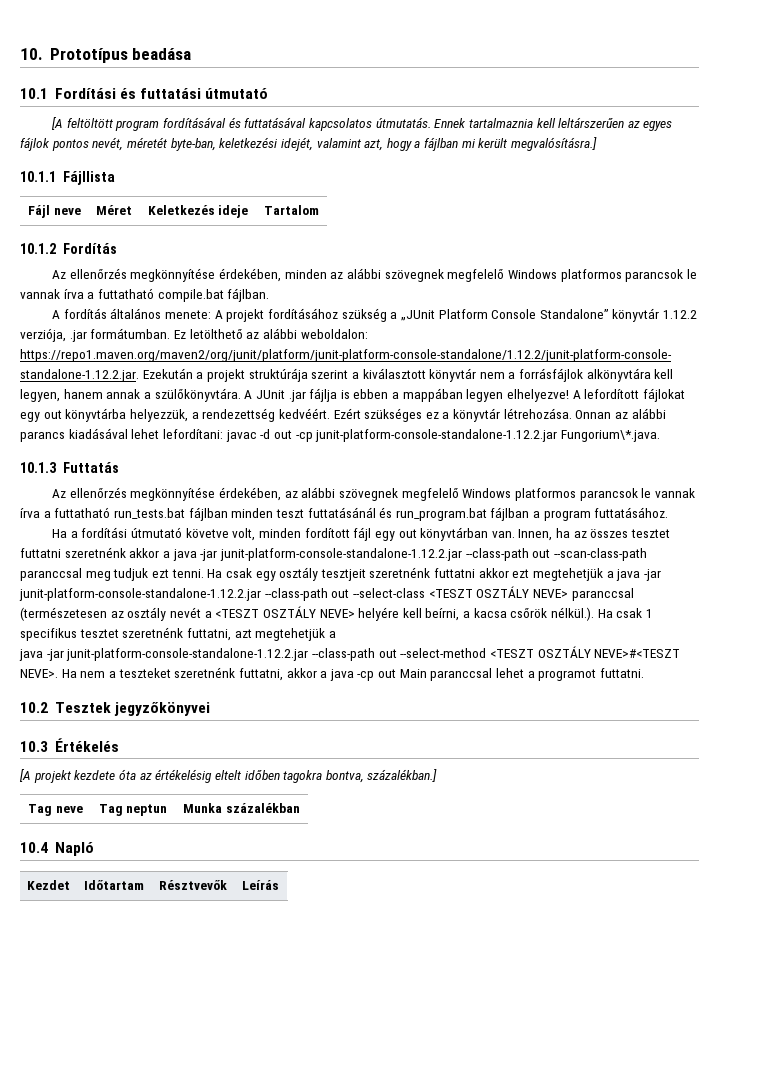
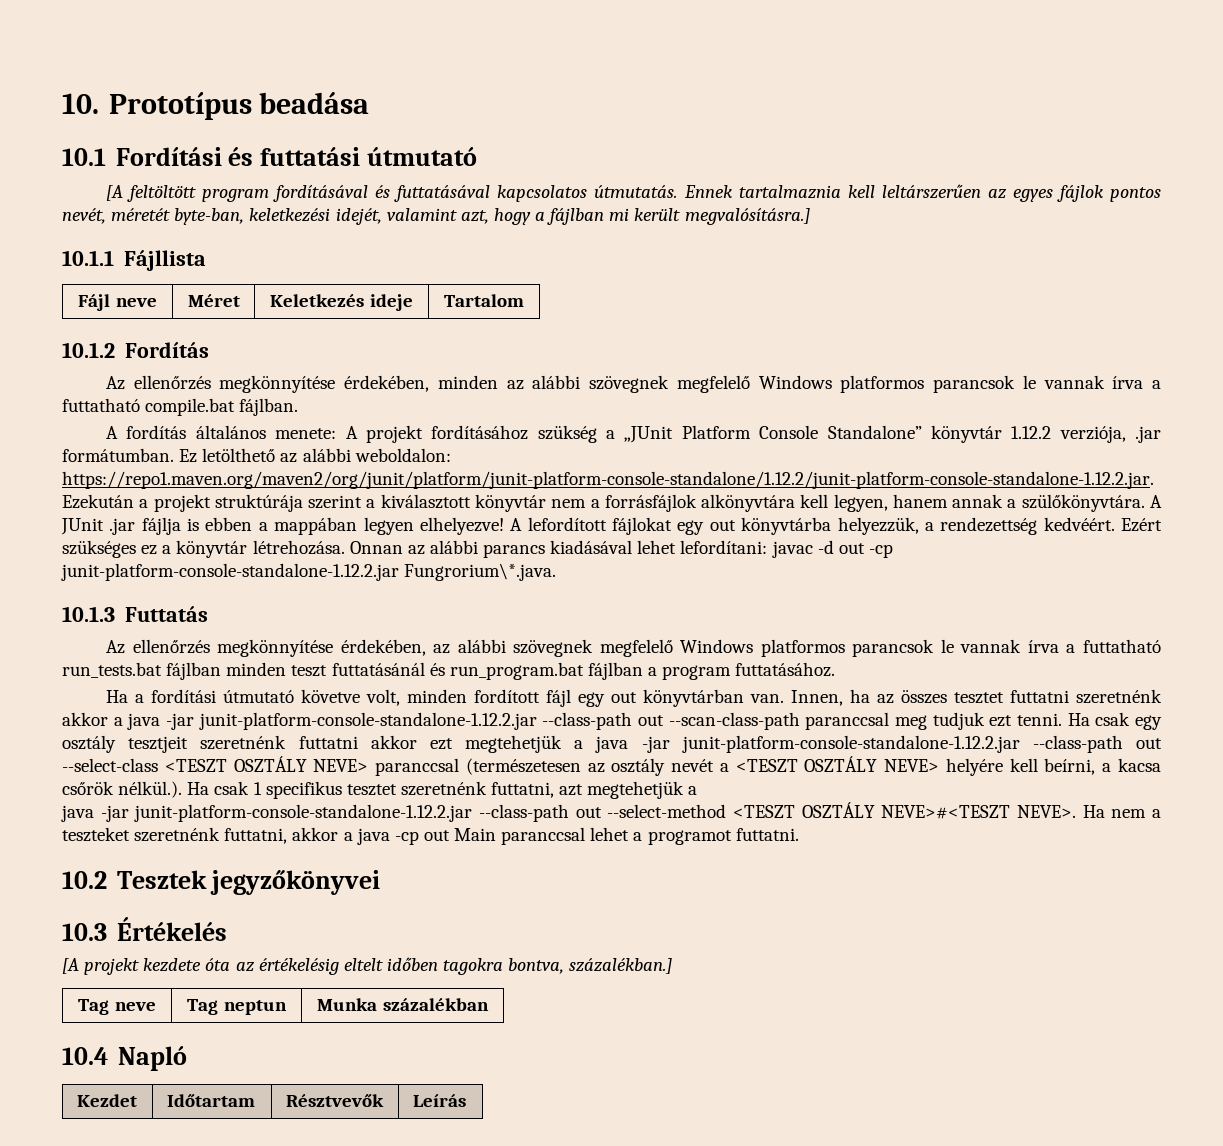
[560,430,660,442] Fungorium\*.java. -> [404,563,557,581] Fungrorium\*.java.

